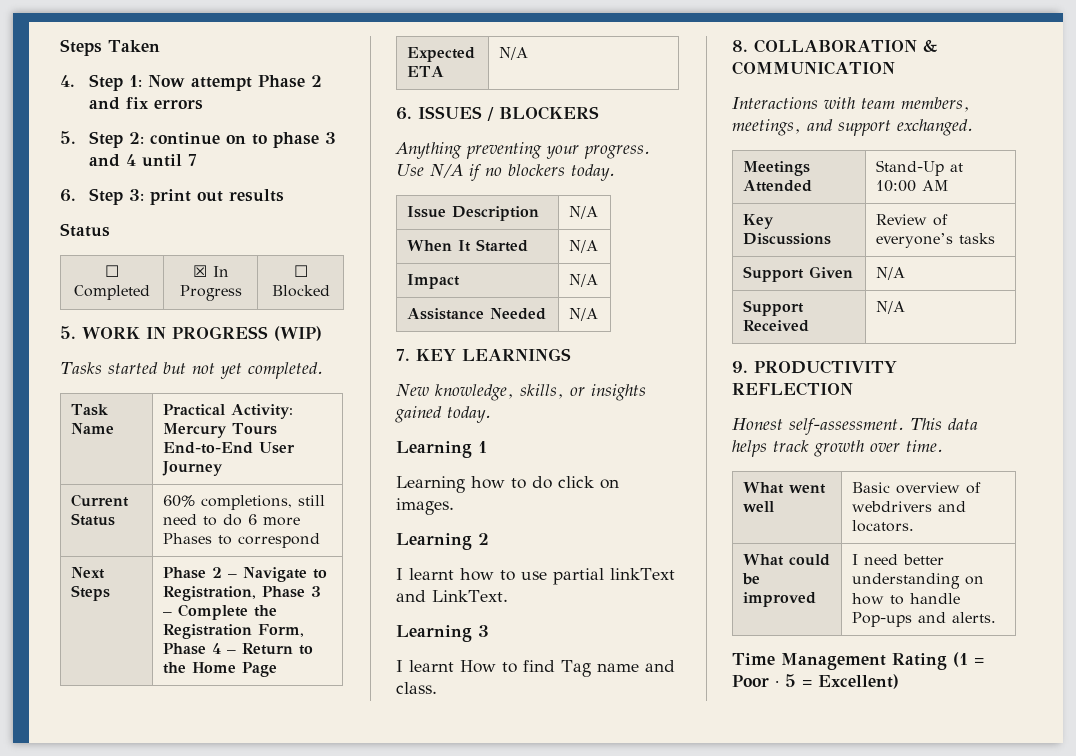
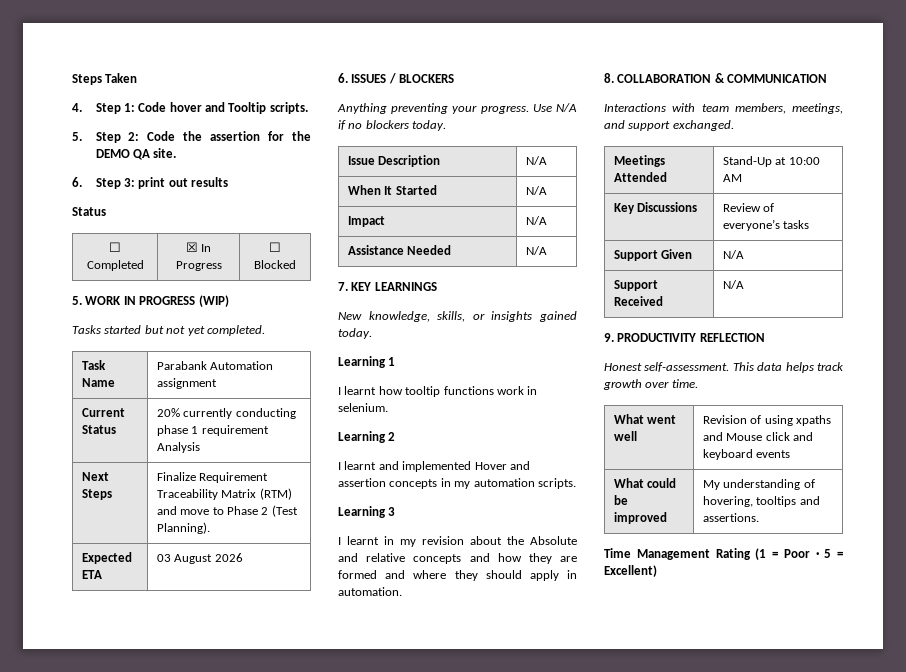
[147,75,322,91] [88,97,203,110] [60,131,336,148] [88,154,197,167] Now attempt Phase 2 and fix errors // 5. Step 2: continue on to phase 3 and 4 until 7 -> [138,102,308,114] [72,131,311,143] [95,148,177,160] Code hover and Tooltip scripts. // 5. Step 2: Code the assertion for the DEMO QA site.
[163,404,294,419] [163,423,278,438] [163,442,296,454] [162,461,224,476] [71,494,130,507] [71,513,116,526] [163,495,326,510] [163,514,301,526] [163,533,321,548] [71,567,106,579] [71,585,111,601] [163,567,328,582] [163,586,322,601] [163,604,278,620] [163,624,305,639] [163,643,314,655] [163,662,278,677] Practical Activity: Mercury Tours End-to-End User Journey // Current Status | 60% completions, still need to do 6 more Phases to correspond // Next Steps | Phase 2 – Navigate to Registration, Phase 3 – Complete the Registration Form, Phase 4 – Return to the Home Page -> [156,361,274,370] [156,378,217,389] [81,408,125,417] [81,425,116,434] [156,408,296,419] [156,425,269,436] [156,442,200,453] [81,472,109,481] [81,489,112,500] [156,472,269,483] [156,488,292,500] [156,505,298,517] [156,522,210,534] Parabank Automation assignment // Current Status | 20% currently conducting phase 1 requirement Analysis // Next Steps | Finalize Requirement Traceability Matrix (RTM) and move to Phase 2 (Test Planning).
[499,47,529,60] N/A -> [156,553,243,564] 03 August 2026
[396,476,619,493] [396,498,454,515] [396,533,489,550] [396,568,675,585] [396,590,508,602] [396,625,489,642] [396,660,675,677] [396,682,437,694] Learning how to do click on images. // Learning 2 // I learnt how to use partial linkText and LinkText. // Learning 3 // I learnt How to find Tag name and class. -> [338,386,538,397] [338,403,388,412] [338,431,396,443] [338,461,530,472] [338,478,576,489] [338,506,396,518] [338,536,577,547] [338,553,577,564] [338,570,577,581] [338,587,402,596] I learnt how tooltip functions work in selenium. // Learning 2 // I learnt and implemented Hover and assertion concepts in my automation scripts. // Learning 3 // I learnt in my revision about the Absolute and relative concepts and how they are formed and where they should apply in automation.
[852,482,982,494] [852,501,967,512] [852,520,915,532] [743,554,831,566] [742,573,761,585] [743,592,817,607] [852,554,945,565] [852,573,985,589] [852,593,961,605] [852,612,997,627] Basic overview of webdrivers and locators. // What could be improved | I need better understanding on how to handle Pop-ups and alerts. -> [702,415,832,426] [702,432,814,441] [702,449,791,460] [613,478,677,488] [613,495,628,505] [613,512,667,524] [702,479,815,490] [702,496,820,507] [702,513,759,522] Revision of using xpaths and Mouse click and keyboard events // What could be improved | My understanding of hovering, tooltips and assertions.

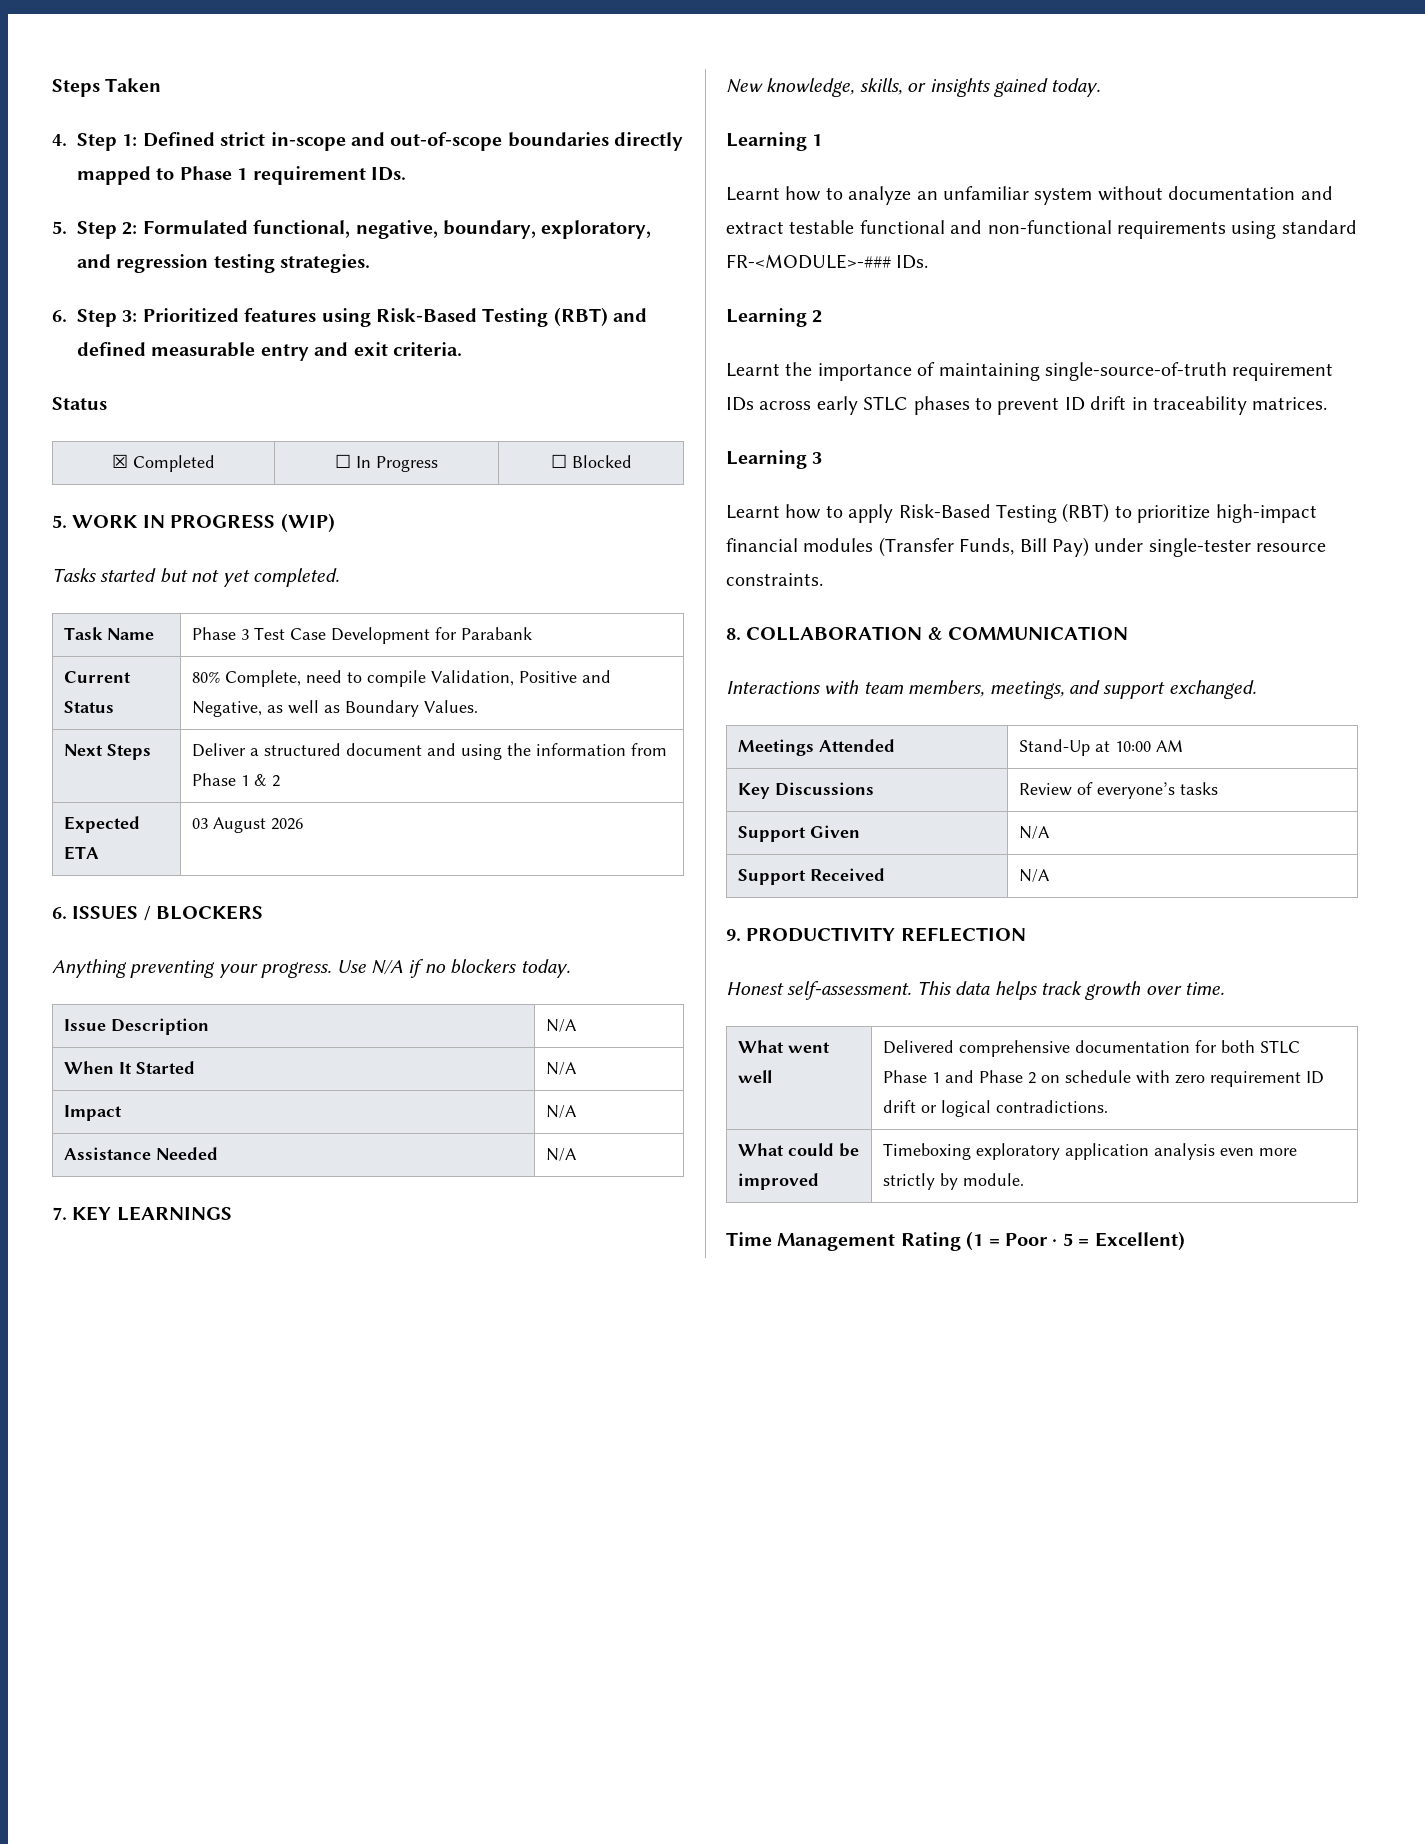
[138,102,308,114] [72,131,311,143] [95,148,177,160] [72,177,229,189] Code hover and Tooltip scripts. // 5. Step 2: Code the assertion for the DEMO QA site. // 6. Step 3: print out results -> [142,132,684,151] [77,166,406,185] [52,220,652,239] [77,254,371,273] [52,307,648,327] [77,342,462,361] Defined strict in-scope and out-of-scope boundaries directly mapped to Phase 1 requirement IDs. // 5. Step 2: Formulated functional, negative, boundary, exploratory, and regression testing strategies. // 6. Step 3: Prioritized features using Risk-Based Testing (RBT) and defined measurable entry and exit criteria.
[109,242,121,252] ☐ -> [112,454,128,468] ☒
[185,242,198,252] ☒ -> [335,454,352,468] ☐
(115, 382) none -> [192,627,458,644] Phase 3 Test Case Development for
[210,361,274,370] [156,378,217,389] Automation assignment -> (533, 633) none
[156,408,296,419] [156,425,269,436] [156,442,200,453] [81,472,109,481] [81,489,112,500] [156,472,269,483] [156,488,292,500] [156,505,298,517] [156,522,210,534] 20% currently conducting phase 1 requirement Analysis // Next Steps | Finalize Requirement Traceability Matrix (RTM) and move to Phase 2 (Test Planning). -> [192,670,612,687] [192,700,479,717] [64,744,152,760] [192,743,668,760] [192,773,281,787] 80% Complete, need to compile Validation, Positive and Negative, as well as Boundary Values. // Next Steps | Deliver a structured document and using the information from Phase 1 & 2
[338,386,538,397] [338,403,388,412] [338,431,396,443] [338,461,530,472] [338,478,576,489] [338,506,396,518] [338,536,577,547] [338,553,577,564] [338,570,577,581] [338,587,402,596] I learnt how tooltip functions work in selenium. // Learning 2 // I learnt and implemented Hover and assertion concepts in my automation scripts. // Learning 3 // I learnt in my revision about the Absolute and relative concepts and how they are formed and where they should apply in automation. -> [726,186,1333,205] [726,220,1357,239] [726,254,929,269] [726,308,823,327] [726,362,1334,381] [726,396,1328,415] [726,450,823,469] [726,503,1317,523] [726,537,1327,557] [726,573,823,586] Learnt how to analyze an unfamiliar system without documentation and extract testable functional and non-functional requirements using standard FR-<MODULE>-### IDs. // Learning 2 // Learnt the importance of maintaining single-source-of-truth requirement IDs across early STLC phases to prevent ID drift in traceability matrices. // Learning 3 // Learnt how to apply Risk-Based Testing (RBT) to prioritize high-impact financial modules (Transfer Funds, Bill Pay) under single-tester resource constraints.
[702,415,832,426] [702,432,814,441] [702,449,791,460] [613,478,677,488] [613,495,628,505] [613,512,667,524] [702,479,815,490] [702,496,820,507] [702,513,759,522] Revision of using xpaths and Mouse click and keyboard events // What could be improved | My understanding of hovering, tooltips and assertions. -> [883,1040,1301,1057] [883,1070,1325,1087] [883,1100,1109,1117] [738,1143,860,1157] [738,1173,820,1190] [883,1143,1298,1160] [883,1173,1025,1190] Delivered comprehensive documentation for both STLC Phase 1 and Phase 2 on schedule with zero requirement ID drift or logical contradictions. // What could be improved | Timeboxing exploratory application analysis even more strictly by module.

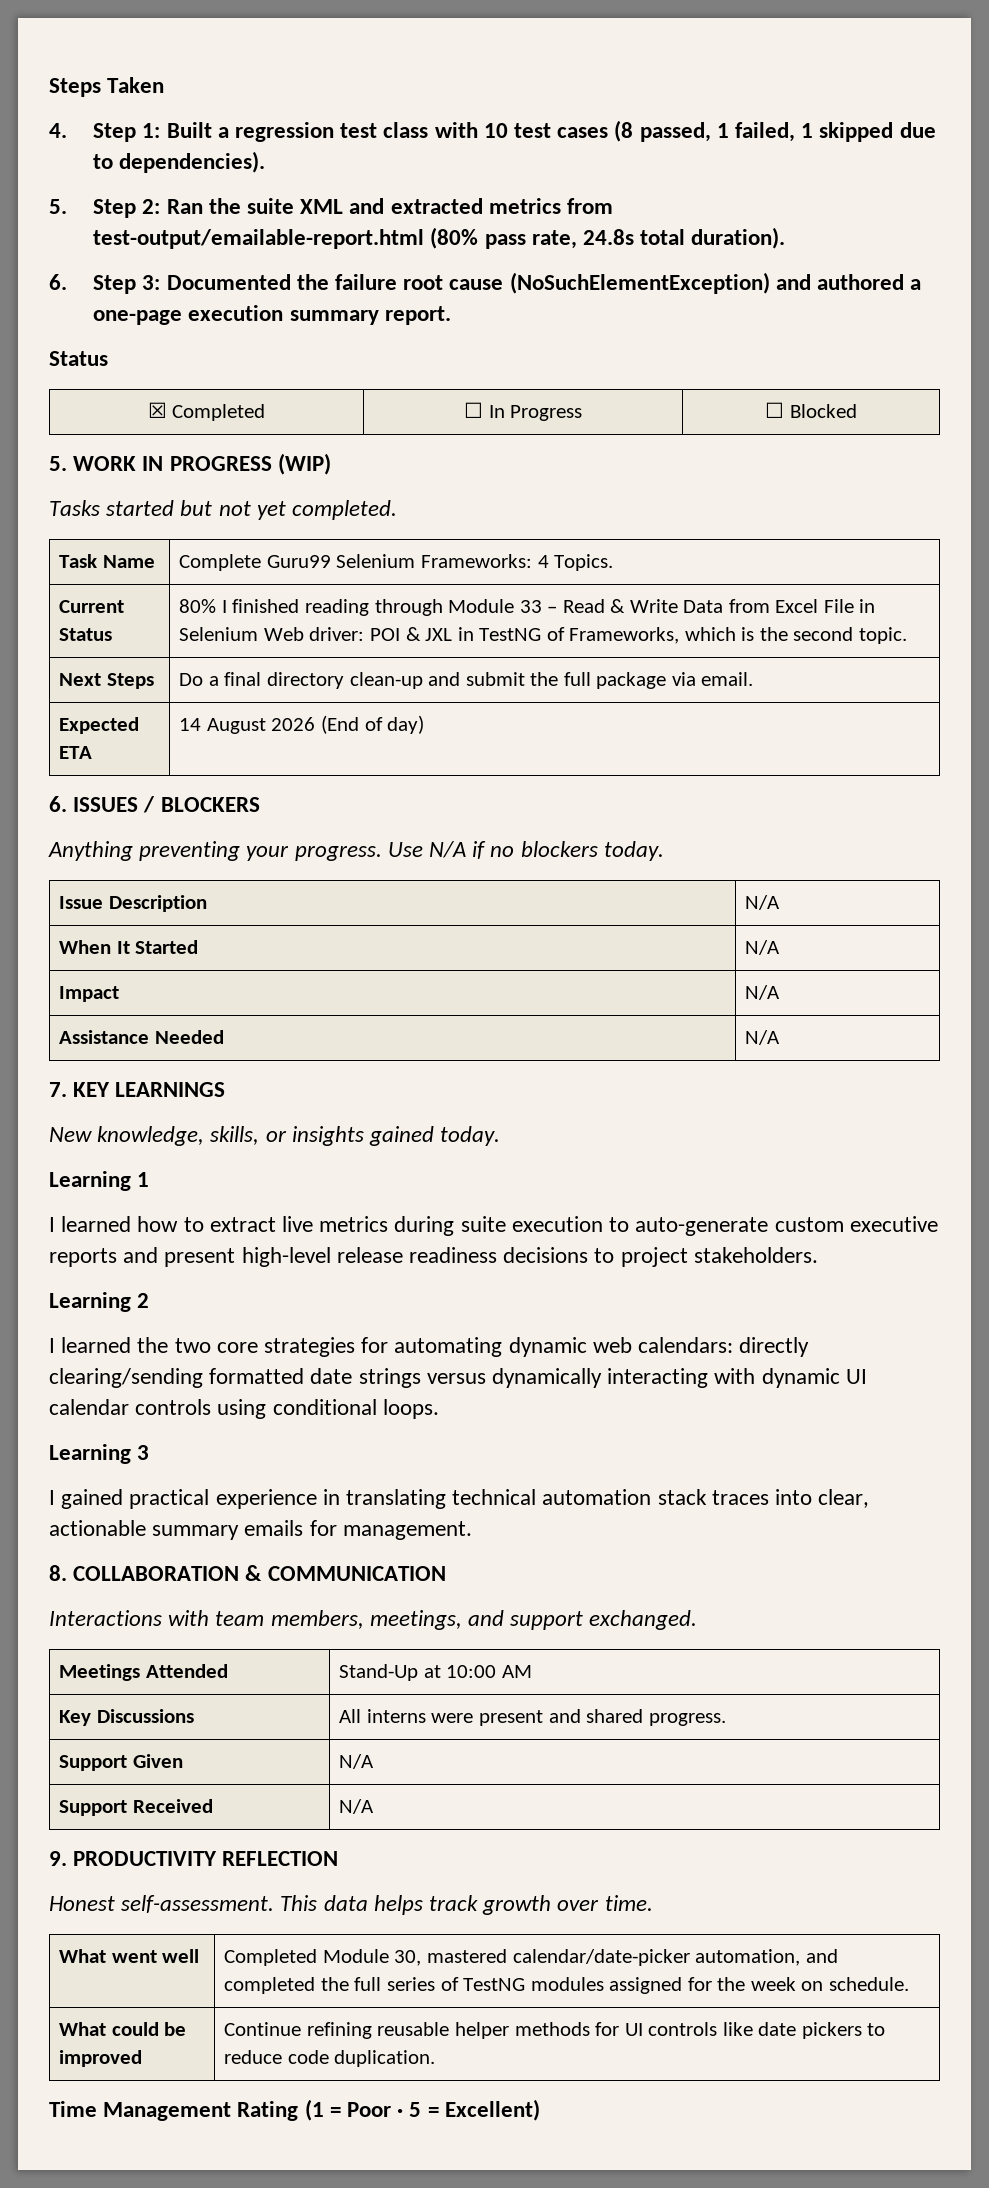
[142,132,684,151] [77,166,406,185] [52,220,652,239] [77,254,371,273] [52,307,648,327] [77,342,462,361] Defined strict in-scope and out-of-scope boundaries directly mapped to Phase 1 requirement IDs. // 5. Step 2: Formulated functional, negative, boundary, exploratory, and regression testing strategies. // 6. Step 3: Prioritized features using Risk-Based Testing (RBT) and defined measurable entry and exit criteria. -> [166,120,936,142] [93,151,266,173] [49,198,613,218] [93,227,786,249] [49,272,922,294] [93,305,451,325] Built a regression test class with 10 test cases (8 passed, 1 failed, 1 skipped due to dependencies). // 5. Step 2: Ran the suite XML and extracted metrics from test-output/emailable-report.html (80% pass rate, 24.8s total duration). // 6. Step 3: Documented the failure root cause (NoSuchElementException) and authored a one-page execution summary report.
[192,627,533,644] [64,671,132,683] [64,701,115,713] [192,670,612,687] [192,700,479,717] [64,744,152,760] [192,743,668,760] [192,773,281,787] Phase 3 Test Case Development for Parabank // Current Status | 80% Complete, need to compile Validation, Positive and Negative, as well as Boundary Values. // Next Steps | Deliver a structured document and using the information from Phase 1 & 2 -> [179,554,614,571] [59,600,125,613] [59,628,113,641] [179,599,876,616] [179,627,907,644] [59,673,154,689] [179,672,754,689] Complete Guru99 Selenium Frameworks: 4 Topics. // Current Status | 80% I finished reading through Module 33 – Read & Write Data from Excel File in Selenium Web driver: POI & JXL in TestNG of Frameworks, which is the second topic. // Next Steps | Do a final directory clean-up and submit the full package via email.
[192,818,209,829] 03 -> [179,718,202,731] 14
(304, 824) none -> [321,715,425,734] (End of day)
[726,186,1333,205] [726,220,1357,239] [726,254,929,269] [726,308,823,327] [726,362,1334,381] [726,396,1328,415] [726,450,823,469] [726,503,1317,523] [726,537,1327,557] [726,573,823,586] Learnt how to analyze an unfamiliar system without documentation and extract testable functional and non-functional requirements using standard FR-<MODULE>-### IDs. // Learning 2 // Learnt the importance of maintaining single-source-of-truth requirement IDs across early STLC phases to prevent ID drift in traceability matrices. // Learning 3 // Learnt how to apply Risk-Based Testing (RBT) to prioritize high-impact financial modules (Transfer Funds, Bill Pay) under single-tester resource constraints. -> [49,1216,938,1236] [49,1247,818,1267] [49,1292,150,1312] [49,1337,810,1357] [49,1368,867,1388] [49,1399,439,1419] [49,1444,150,1464] [49,1489,870,1509] [49,1520,472,1540] I learned how to extract live metrics during suite execution to auto-generate custom executive reports and present high-level release readiness decisions to project stakeholders. // Learning 2 // I learned the two core strategies for automating dynamic web calendars: directly clearing/sending formatted date strings versus dynamically interacting with dynamic UI calendar controls using conditional loops. // Learning 3 // I gained practical experience in translating technical automation stack traces into clear, actionable summary emails for management.
[1019,782,1219,799] Review of everyone’s tasks -> [339,1709,726,1726] All interns were present and shared progress.
[883,1040,1301,1057] [883,1070,1325,1087] [883,1100,1109,1117] [738,1143,860,1157] [738,1173,820,1190] [883,1143,1298,1160] [883,1173,1025,1190] Delivered comprehensive documentation for both STLC Phase 1 and Phase 2 on schedule with zero requirement ID drift or logical contradictions. // What could be improved | Timeboxing exploratory application analysis even more strictly by module. -> [224,1949,838,1966] [224,1977,909,1994] [59,2022,187,2036] [59,2050,143,2067] [224,2022,886,2039] [224,2050,436,2067] Completed Module 30, mastered calendar/date-picker automation, and completed the full series of TestNG modules assigned for the week on schedule. // What could be improved | Continue refining reusable helper methods for UI controls like date pickers to reduce code duplication.

